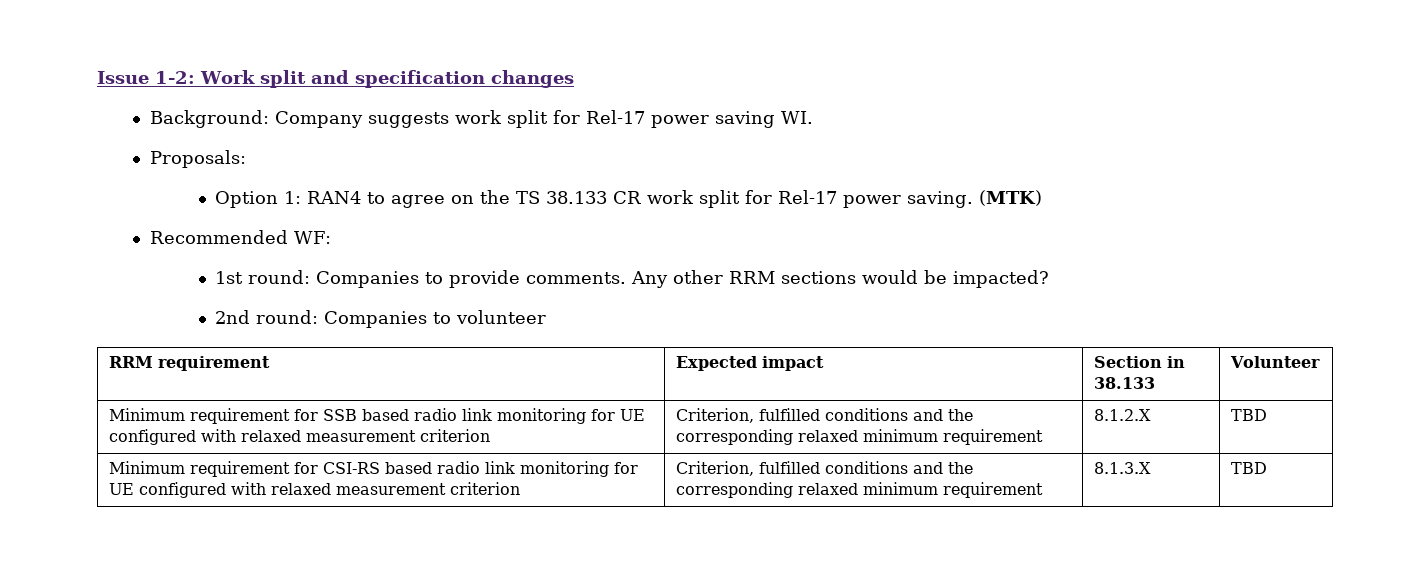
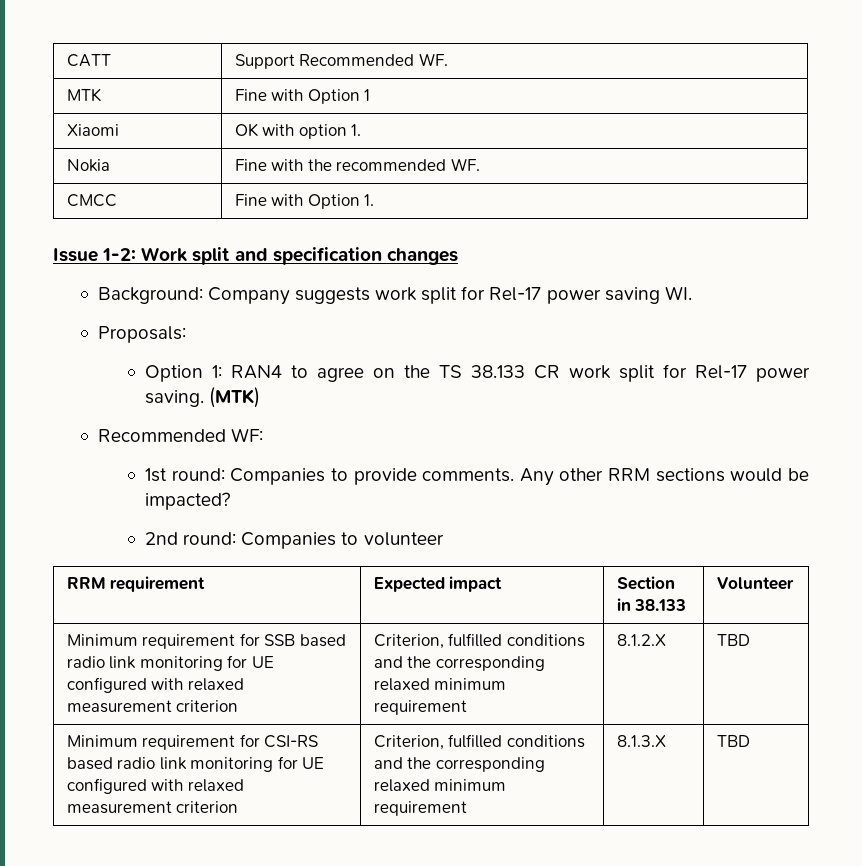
(97, 77) none -> [66,54,111,67] [234,53,448,69] [66,88,101,102] [234,89,371,104] [66,124,119,136] [234,123,362,139] [66,159,110,172] [234,158,480,171] [66,194,117,207] [234,194,375,209] CATT | Support Recommended WF. // MTK | Fine with Option 1 // Xiaomi | OK with option 1. // Nokia | Fine with the recommended WF. // CMCC | Fine with Option 1. //

